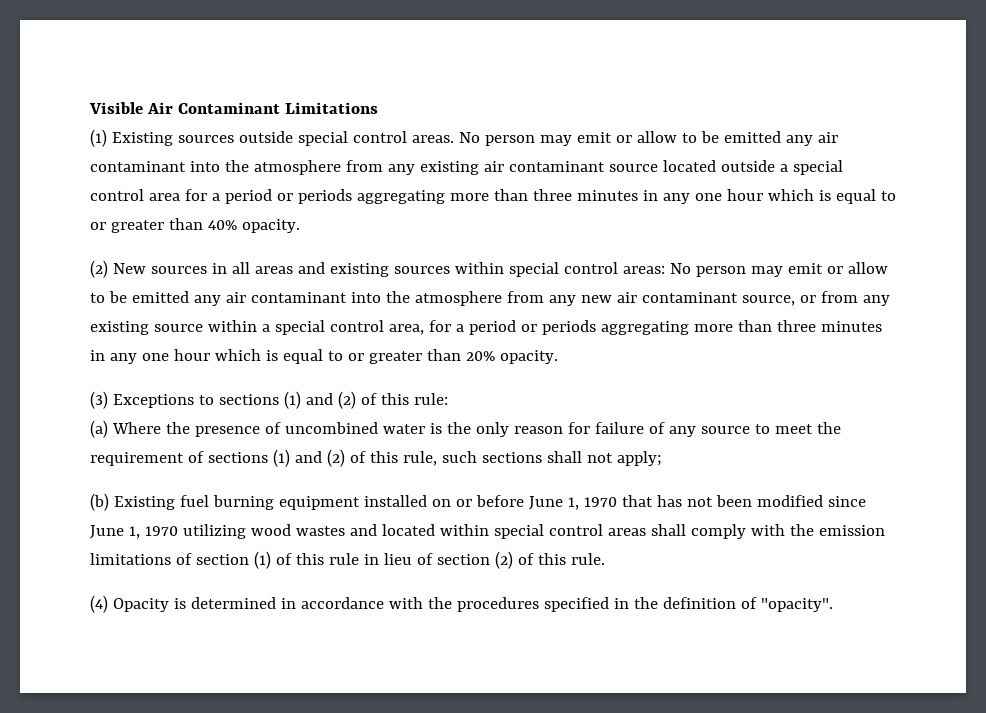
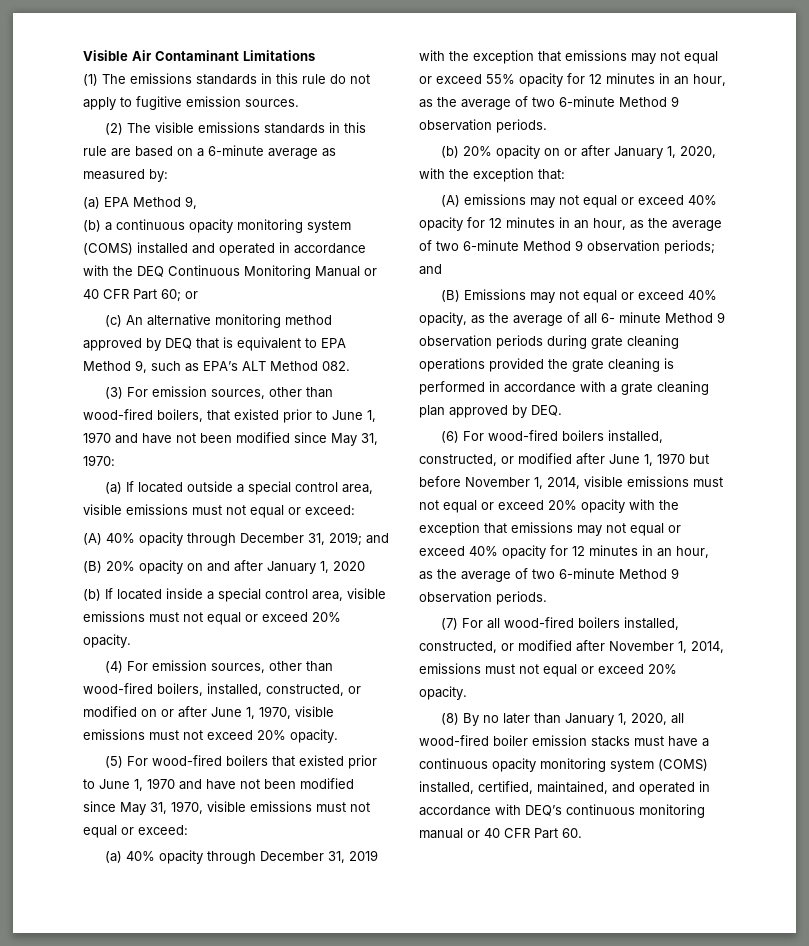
[111,131,838,146] [90,160,658,175] Existing sources outside special control areas. No person may emit or allow to be emitted any air contaminant into the atmosphere from any existing air contaminant source -> [102,73,370,85] [83,96,299,110] [105,122,367,135] [83,145,336,159] [83,169,168,182] [83,196,197,209] [83,219,351,233] [83,242,366,256] [83,265,377,279] [83,289,198,302] [105,314,333,328] [83,337,346,351] [83,360,350,373] [105,386,334,399] [83,409,376,423] [83,432,378,446] [83,455,115,466] [105,481,135,494] The emissions standards in this rule do not apply to fugitive emission sources. // (2) The visible emissions standards in this rule are based on a 6-minute average as measured by: // (a) EPA Method 9, // (b) a continuous opacity monitoring system (COMS) installed and operated in accordance with the DEQ Continuous Monitoring Manual or 40 CFR Part 60; or // (c) An alternative monitoring method approved by DEQ that is equivalent to EPA Method 9, such as EPA’s ALT Method 082. // (3) For emission sources, other than wood-fired boilers, that existed prior to June 1, 1970 and have not been modified since May 31, 1970: // (a) If
[148,189,896,204] [90,218,300,233] [90,260,888,278] [90,291,890,306] [90,320,882,335] [90,349,558,364] [90,391,448,409] [90,420,841,438] [90,449,662,467] [90,493,866,511] [90,524,885,539] [90,551,605,569] [90,595,833,613] area for a period or periods aggregating more than three minutes in any one hour which is equal to or greater than 40% opacity. // (2) New sources in all areas and existing sources within special control areas: No person may emit or allow to be emitted any air contaminant into the atmosphere from any new air contaminant source, or from any existing source within a special control area, for a period or periods aggregating more than three minutes in any one hour which is equal to or greater than 20% opacity. // (3) Exceptions to sections (1) and (2) of this rule: // (a) Where the presence of uncombined water is the only reason for failure of any source to meet the requirement of sections (1) and (2) of this rule, such sections shall not apply; // (b) Existing fuel burning equipment installed on or before June 1, 1970 that has not been modified since June 1, 1970 utilizing wood wastes and located within special control areas shall comply with the emission limitations of section (1) of this rule in lieu of section (2) of this rule. // (4) Opacity is determined in accordance with the procedures specified in the definition of "opacity". -> [342,484,374,494] [83,504,355,518] [83,532,389,546] [83,560,365,574] [83,588,386,602] [83,611,341,625] [83,634,131,648] [105,660,334,673] [83,683,361,696] [83,706,334,719] [83,729,338,743] [105,755,378,769] [83,778,354,791] [83,801,370,815] [83,825,188,838] [105,850,379,864] [419,50,718,64] [419,73,726,87] [419,96,679,110] [419,119,547,133] [441,145,717,159] [419,168,565,182] [441,194,718,208] [419,217,722,231] [419,240,715,254] [419,264,442,275] [441,289,718,303] [419,312,725,326] [419,335,679,349] [419,358,674,372] [419,381,709,395] [419,405,562,418] [441,430,664,443] [419,453,709,466] [419,476,723,489] [419,499,679,513] [419,522,681,536] [419,545,709,559] [419,568,679,582] [419,591,547,605] [441,617,680,630] [419,640,724,653] [419,663,677,677] [419,686,467,700] [441,713,685,726] [419,735,709,747] [419,758,708,772] [419,781,710,795] [419,804,705,818] [419,828,582,839] area, visible emissions must not equal or exceed: // (A) 40% opacity through December 31, 2019; and // (B) 20% opacity on and after January 1, 2020 // (b) If located inside a special control area, visible emissions must not equal or exceed 20% opacity. // (4) For emission sources, other than wood-fired boilers, installed, constructed, or modified on or after June 1, 1970, visible emissions must not exceed 20% opacity. // (5) For wood-fired boilers that existed prior to June 1, 1970 and have not been modified since May 31, 1970, visible emissions must not equal or exceed: // (a) 40% opacity through December 31, 2019 with the exception that emissions may not equal or exceed 55% opacity for 12 minutes in an hour, as the average of two 6-minute Method 9 observation periods. // (b) 20% opacity on or after January 1, 2020, with the exception that: // (A) emissions may not equal or exceed 40% opacity for 12 minutes in an hour, as the average of two 6-minute Method 9 observation periods; and // (B) Emissions may not equal or exceed 40% opacity, as the average of all 6- minute Method 9 observation periods during grate cleaning operations provided the grate cleaning is performed in accordance with a grate cleaning plan approved by DEQ. // (6) For wood-fired boilers installed, constructed, or modified after June 1, 1970 but before November 1, 2014, visible emissions must not equal or exceed 20% opacity with the exception that emissions may not equal or exceed 40% opacity for 12 minutes in an hour, as the average of two 6-minute Method 9 observation periods. // (7) For all wood-fired boilers installed, constructed, or modified after November 1, 2014, emissions must not equal or exceed 20% opacity. // (8) By no later than January 1, 2020, all wood-fired boiler emission stacks must have a continuous opacity monitoring system (COMS) installed, certified, maintained, and operated in accordance with DEQ’s continuous monitoring manual or 40 CFR Part 60.

